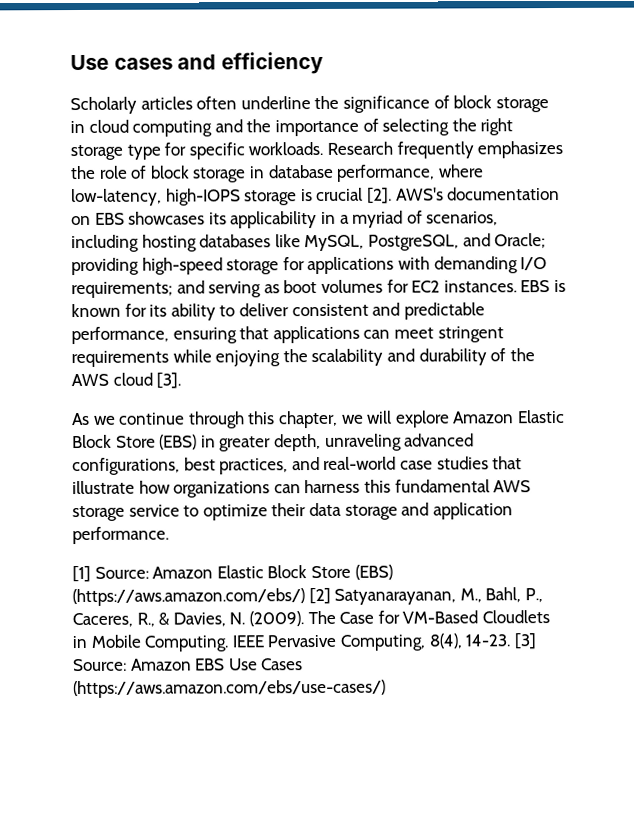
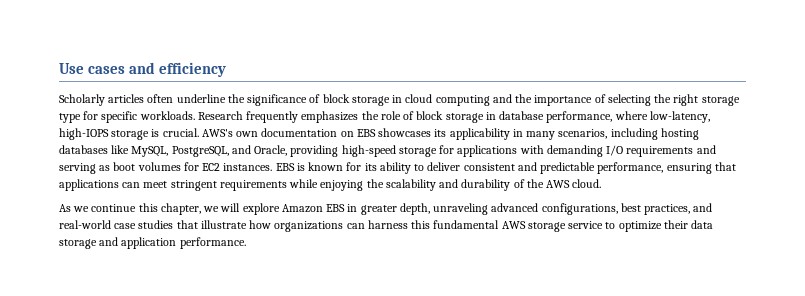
[316,187,444,204] crucial [2]. AWS's -> [162,128,259,137] crucial. AWS's own
[339,210,423,228] a myriad of -> [526,131,556,140] many
[494,233,547,249] Oracle; -> [254,145,288,156] Oracle,
[71,281,173,299] requirements; -> [626,146,694,157] requirements
[112,372,182,389] cloud [3]. -> [572,179,602,188] cloud.
[187,411,245,429] through -> (137, 208) none
[516,409,565,424] [72,434,198,450] Elastic Block Store (EBS) -> [326,204,346,212] EBS
[72,564,393,583] [72,587,543,607] [72,610,550,628] [72,633,536,652] [73,658,304,672] [73,679,386,699] // [1] Source: Amazon Elastic Block Store (EBS) (https://aws.amazon.com/ebs/) [2] Satyanarayanan, M., Bahl, P., Caceres, R., & Davies, N. (2009). The Case for VM-Based Cloudlets in Mobile Computing. IEEE Pervasive Computing, 8(4), 14-23. [3] Source: Amazon EBS Use Cases (https://aws.amazon.com/ebs/use-cases/) -> (246, 243) none

